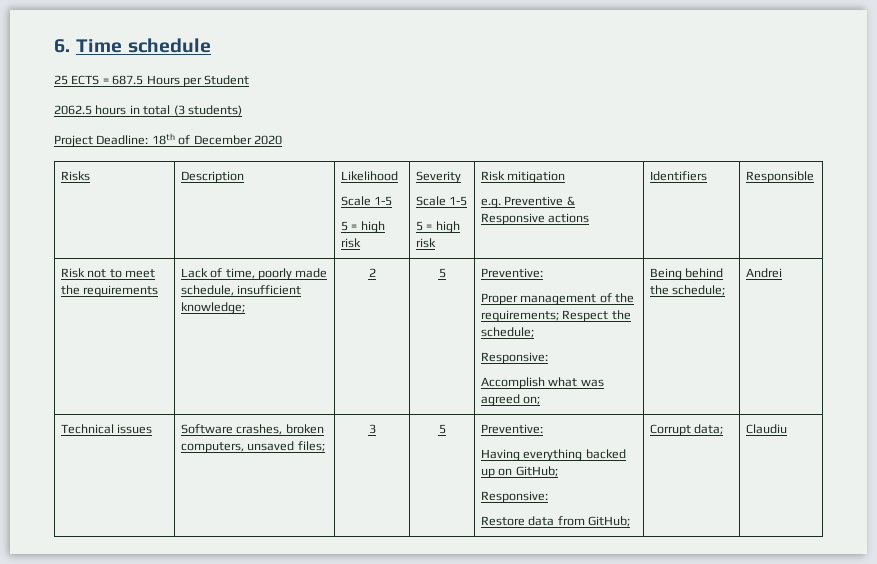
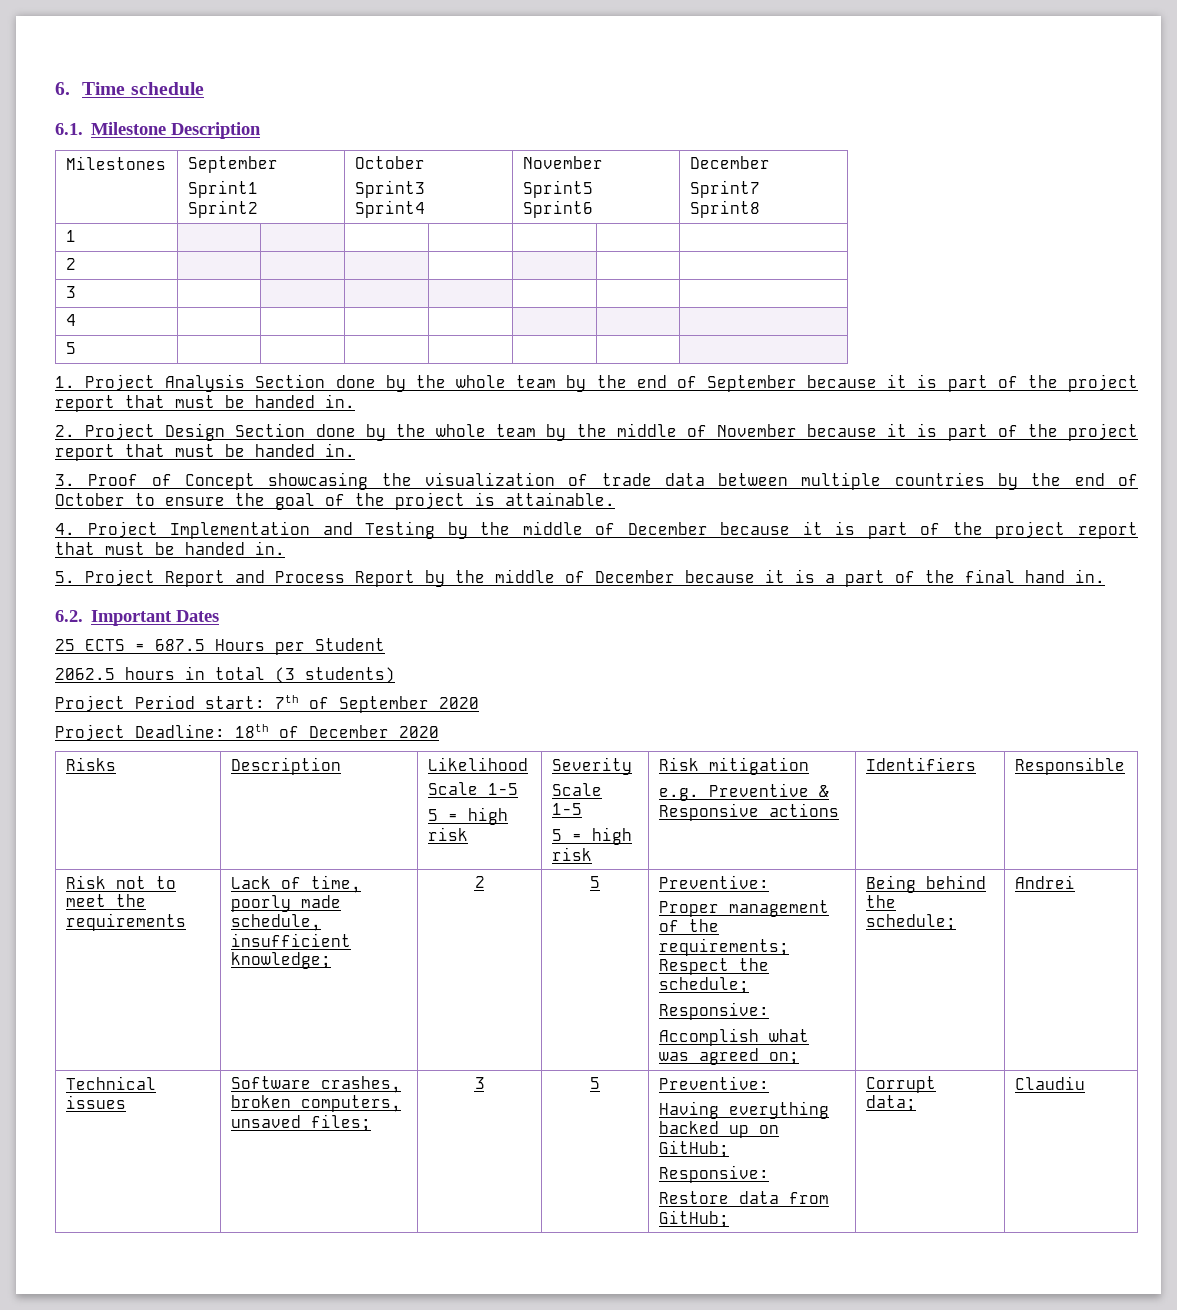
(211, 45) none -> [55,122,261,139] [65,156,166,170] [187,156,278,173] [187,180,258,198] [187,200,258,218] [354,156,425,169] [354,180,425,198] [354,200,425,218] [522,156,603,169] [522,180,593,198] [522,200,593,218] [689,156,770,169] [689,180,760,198] [689,200,760,218] [65,230,76,242] [65,258,76,270] [65,286,76,298] [65,314,76,326] [65,342,76,354] [55,374,1138,392] [55,394,355,412] [55,423,1138,441] [55,443,355,461] [55,472,1138,490] [55,492,615,510] [55,521,1138,539] [55,541,285,555] [55,569,1105,587] [55,610,219,626] // 6.1. Milestone Description // Milestones | September // Sprint1 Sprint2 | October // Sprint3 Sprint4 | November // Sprint5 Sprint6 | December // Sprint7 Sprint8 // 1 | | | | | | | // 2 | | | | | | | // 3 | | | | | | | // 4 | | | | | | | // 5 | | | | | | | // 1. Project Analysis Section done by the whole team by the end of September because it is part of the project report that must be handed in. // 2. Project Design Section done by the whole team by the middle of November because it is part of the project report that must be handed in. // 3. Proof of Concept showcasing the visualization of trade data between multiple countries by the end of October to ensure the goal of the project is attainable. // 4. Project Implementation and Testing by the middle of December because it is part of the project report that must be handed in. // 5. Project Report and Process Report by the middle of December because it is a part of the final hand in. // 6.2. Important Dates
(242, 110) none -> [55,695,479,713] // Project Period start: 7th of September 2020

